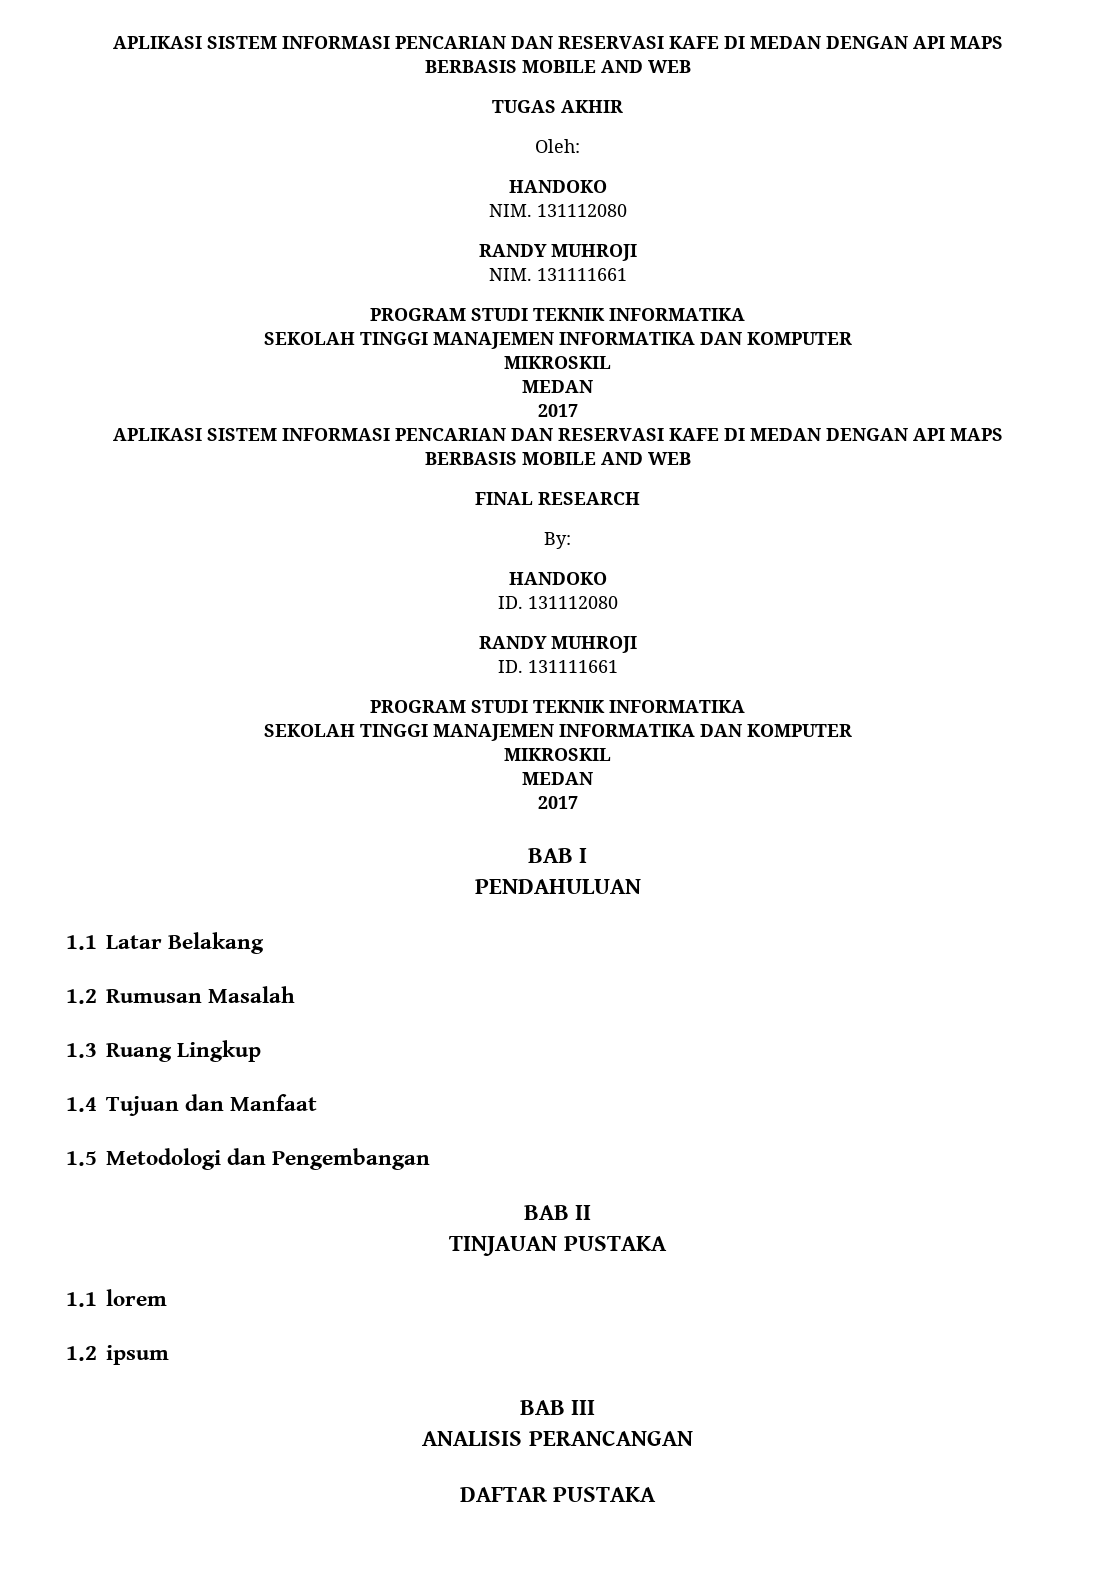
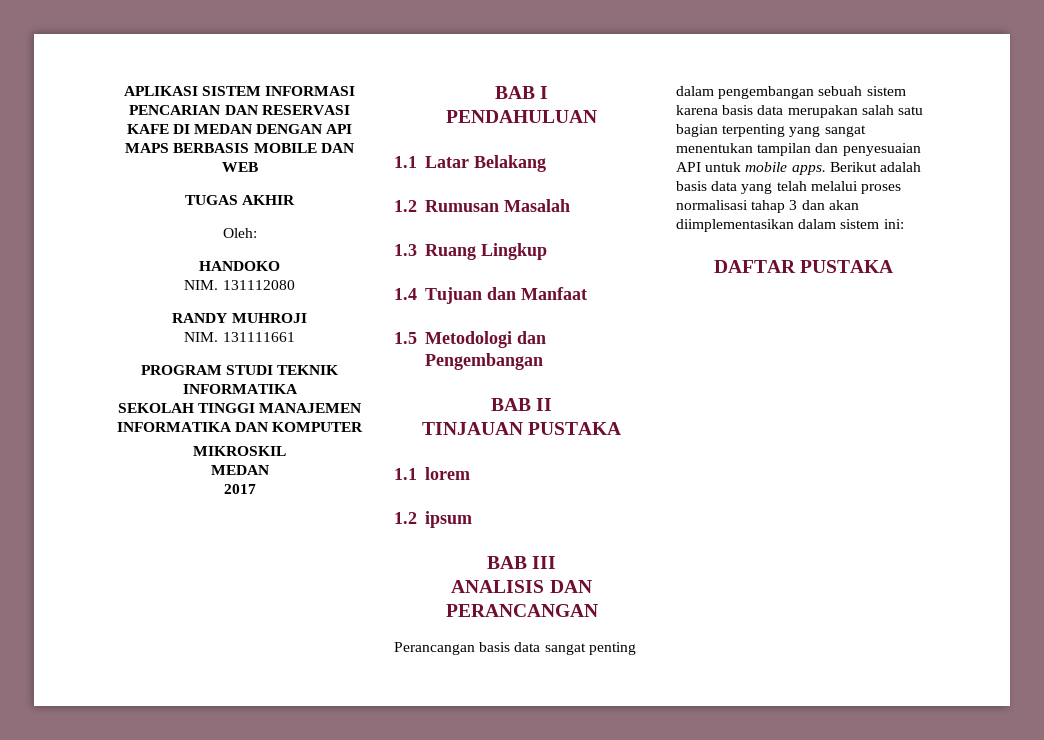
[600,60,643,73] AND -> [320,143,354,153] DAN
[112,428,1003,441] [424,452,691,465] [475,492,640,505] [544,532,571,549] [508,572,607,585] [497,596,618,609] [478,636,637,653] [497,660,618,673] [370,700,745,713] [263,724,852,741] [504,748,611,761] [522,772,593,785] [537,796,578,809] // APLIKASI SISTEM INFORMASI PENCARIAN DAN RESERVASI KAFE DI MEDAN DENGAN API MAPS BERBASIS MOBILE AND WEB // FINAL RESEARCH // By: // HANDOKO // ID. 131112080 // RANDY MUHROJI // ID. 131111661 // PROGRAM STUDI TEKNIK INFORMATIKA // SEKOLAH TINGGI MANAJEMEN INFORMATIKA DAN KOMPUTER // MIKROSKIL // MEDAN // 2017 -> (256, 489) none
(523, 1438) none -> [549,580,592,593] DAN
(693, 1438) none -> [394,642,636,655] [676,86,906,99] [676,105,923,118] [676,124,866,137] [676,143,921,156] [676,162,921,175] [676,181,901,194] [676,200,859,213] [676,219,904,232] // Perancangan basis data sangat penting dalam pengembangan sebuah sistem karena basis data merupakan salah satu bagian terpenting yang sangat menentukan tampilan dan penyesuaian API untuk mobile apps. Berikut adalah basis data yang telah melalui proses normalisasi tahap 3 dan akan diimplementasikan dalam sistem ini:

